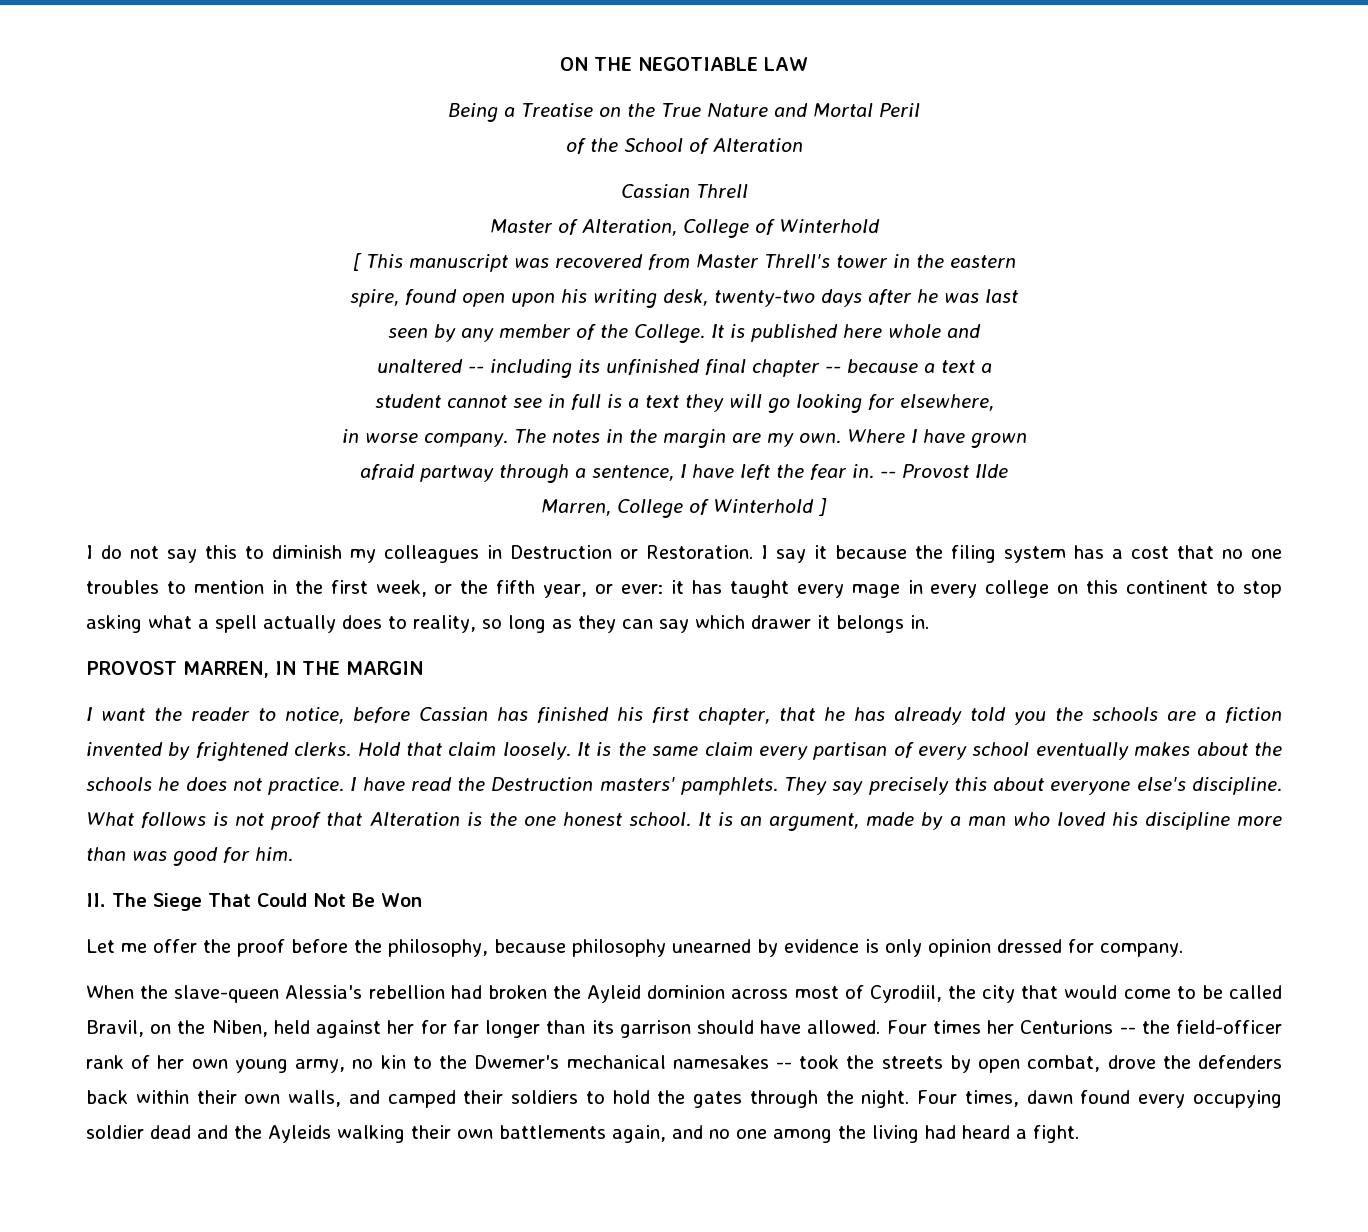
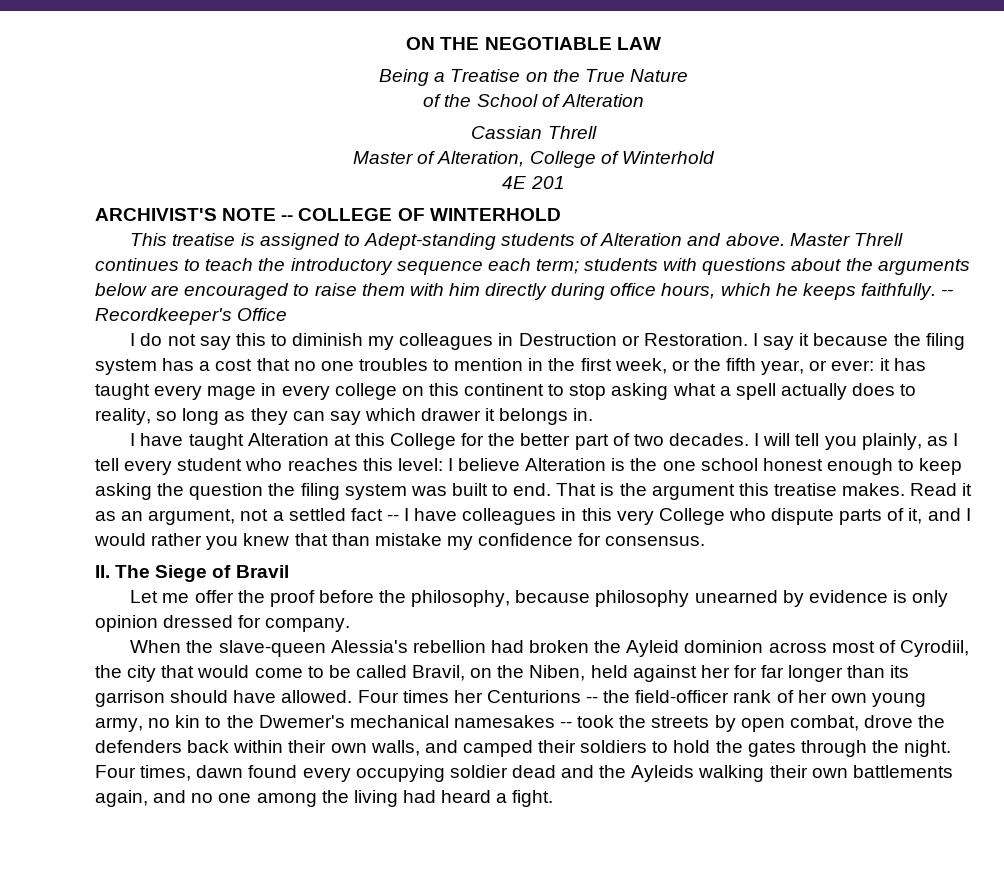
[773,103,920,117] and Mortal Peril -> (688, 75) none
[352,253,1016,272] [350,289,1019,308] [388,324,981,343] [376,359,992,378] [374,394,994,413] [341,429,1027,448] [360,464,1008,483] [541,498,827,518] [ This manuscript was recovered from Master Threll's tower in the eastern // spire, found open upon his writing desk, twenty-two days after he was last // seen by any member of the College. It is published here whole and // unaltered -- including its unfinished final chapter -- because a text a // student cannot see in full is a text they will go looking for elsewhere, // in worse company. The notes in the margin are my own. Where I have grown // afraid partway through a sentence, I have left the fear in. -- Provost Ilde // Marren, College of Winterhold ] -> [502,176,565,189] [95,208,561,221] [130,233,903,250] [95,258,970,275] [95,283,954,300] [95,308,288,325] 4E 201 // ARCHIVIST'S NOTE -- COLLEGE OF WINTERHOLD // This treatise is assigned to Adept-standing students of Alteration and above. Master Threll continues to teach the introductory sequence each term; students with questions about the arguments below are encouraged to raise them with him directly during office hours, which he keeps faithfully. -- Recordkeeper's Office
[86,661,423,678] [86,707,1282,725] [86,742,1282,761] [86,777,1283,795] [86,812,1283,831] [86,847,293,866] [86,893,422,911] PROVOST MARREN, IN THE MARGIN // I want the reader to notice, before Cassian has finished his first chapter, that he has already told you the schools are a fiction invented by frightened clerks. Hold that claim loosely. It is the same claim every partisan of every school eventually makes about the schools he does not practice. I have read the Destruction masters' pamphlets. They say precisely this about everyone else's discipline. What follows is not proof that Alteration is the one honest school. It is an argument, made by a man who loved his discipline more than was good for him. // II. The Siege That Could Not Be Won -> [130,433,958,450] [95,458,963,475] [95,483,973,500] [95,508,971,525] [94,533,706,550] [95,565,289,582] I have taught Alteration at this College for the better part of two decades. I will tell you plainly, as I tell every student who reaches this level: I believe Alteration is the one school honest enough to keep asking the question the filing system was built to end. That is the argument this treatise makes. Read it as an argument, not a settled fact -- I have colleagues in this very College who dispute parts of it, and I would rather you knew that than mistake my confidence for consensus. // II. The Siege of Bravil

